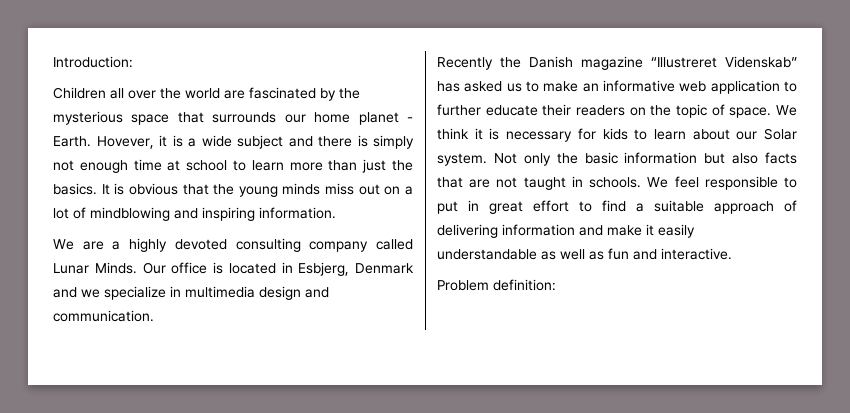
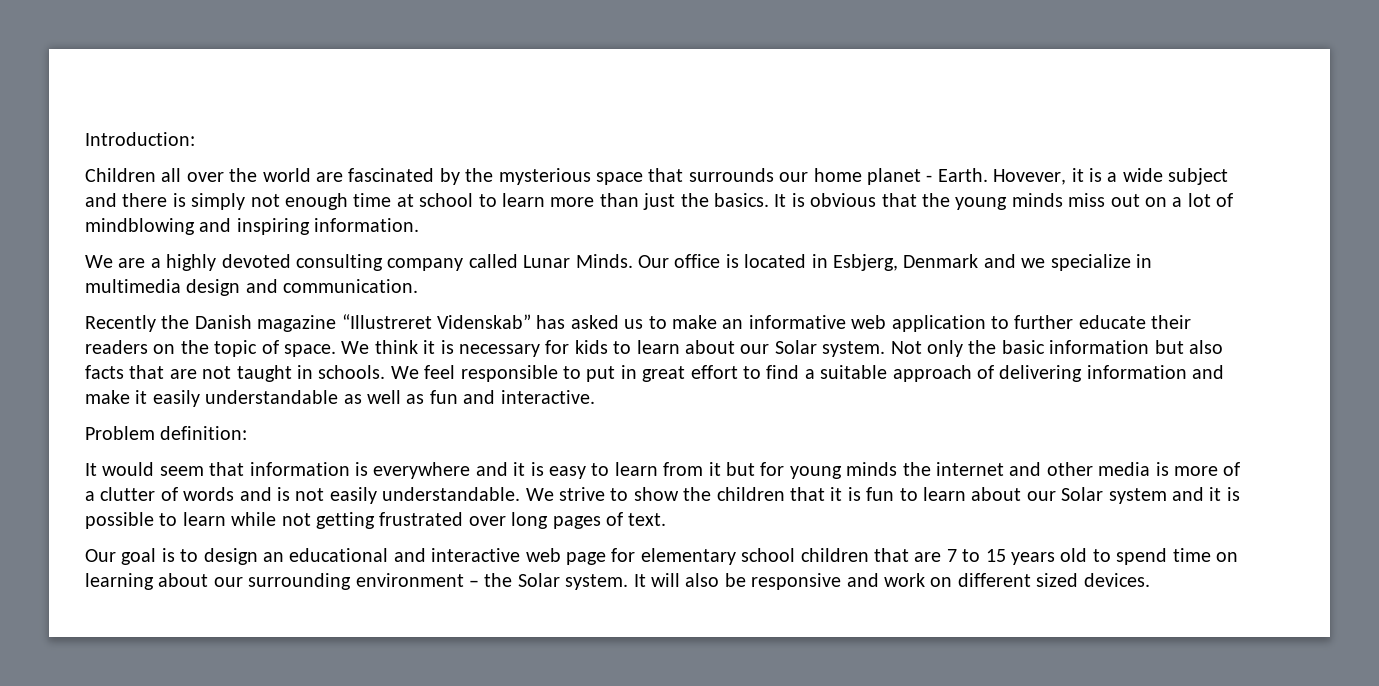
(556, 285) none -> [85,462,1241,479] [85,487,1240,504] [85,512,667,529] [85,548,1238,565] [85,573,1150,590] // It would seem that information is everywhere and it is easy to learn from it but for young minds the internet and other media is more of a clutter of words and is not easily understandable. We strive to show the children that it is fun to learn about our Solar system and it is possible to learn while not getting frustrated over long pages of text. // Our goal is to design an educational and interactive web page for elementary school children that are 7 to 15 years old to spend time on learning about our surrounding environment – the Solar system. It will also be responsive and work on different sized devices.

